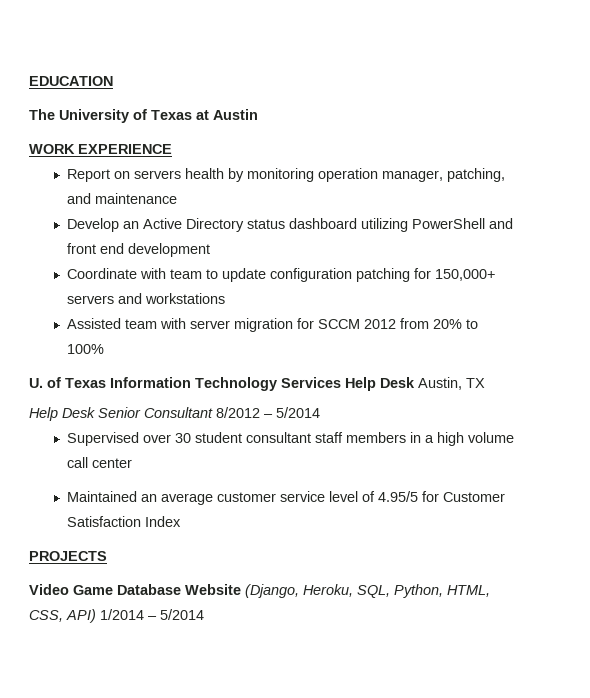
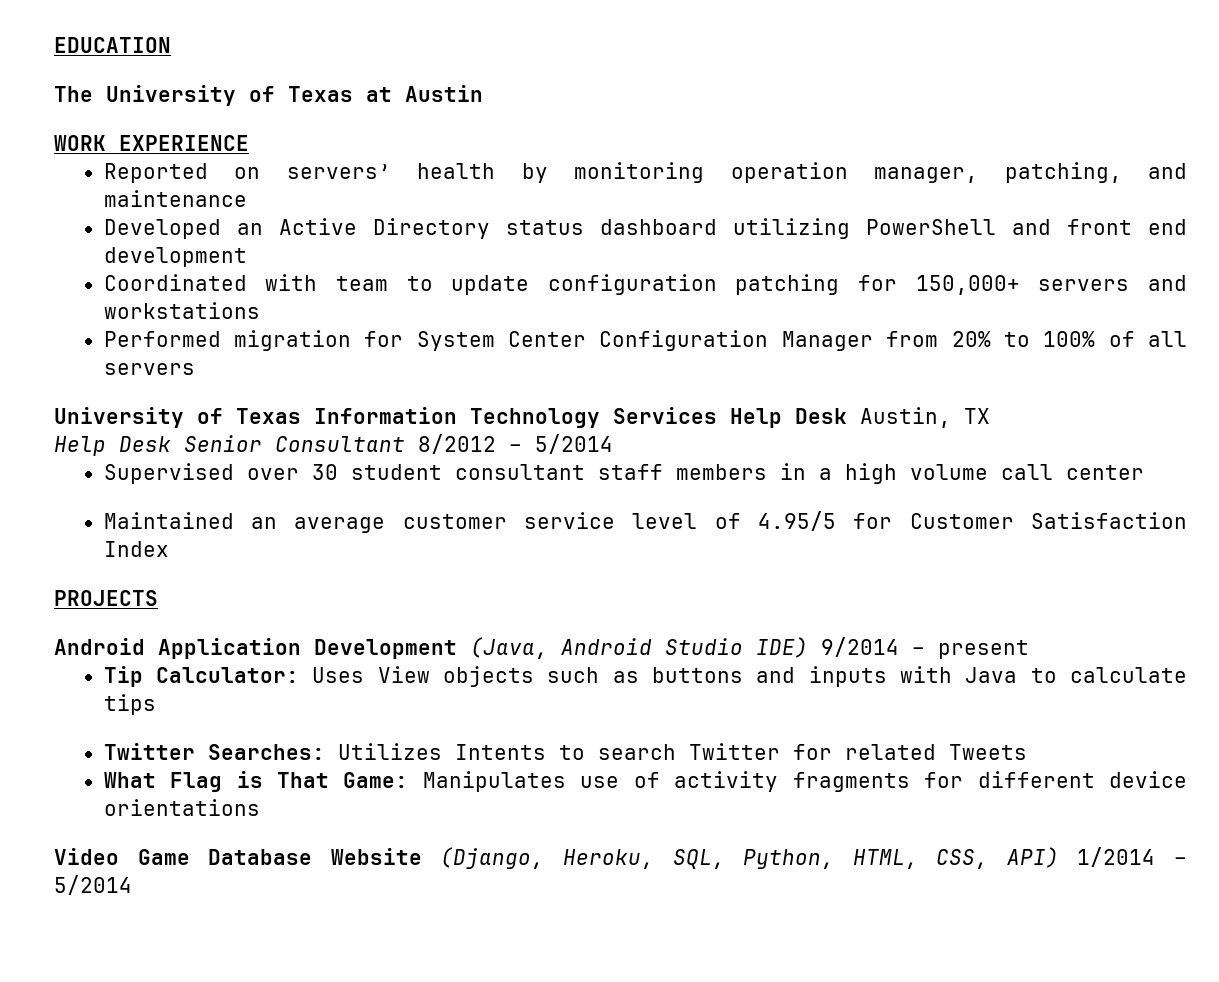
[67,169,182,182] Report on servers -> [103,163,391,183] Reported on servers’
[67,218,120,232] Develop -> [103,219,221,239] Developed
[67,268,138,279] Coordinate -> [103,274,247,291] Coordinated
[67,318,397,332] Assisted team with server migration for SCCM 2012 -> [103,330,873,351] Performed migration for System Center Configuration Manager
[29,378,43,388] // U. -> [1108,331,1188,347] [103,363,195,375] [54,407,184,428] of all servers // University
(107, 556) none -> [54,637,1029,659] [103,666,1187,687] [103,694,156,715] [103,743,1027,760] [103,771,1187,792] [103,799,260,816] // Android Application Development (Java, Android Studio IDE) 9/2014 – present // Tip Calculator: Uses View objects such as buttons and inputs with Java to calculate tips // Twitter Searches: Utilizes Intents to search Twitter for related Tweets // What Flag is That Game: Manipulates use of activity fragments for different device orientations

